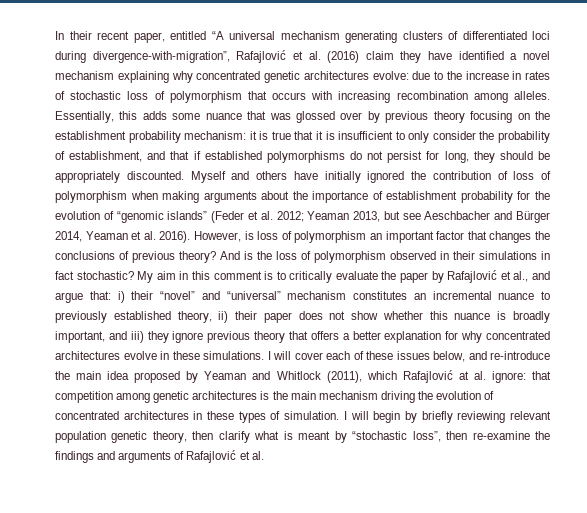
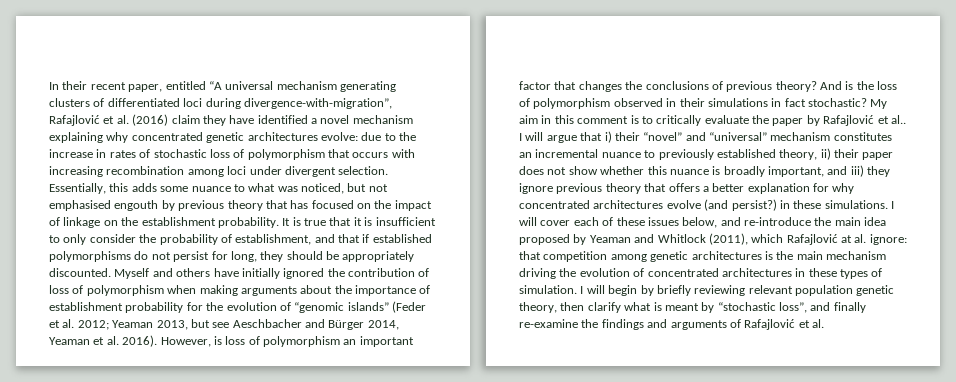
[514,91,550,100] alleles. -> [227,166,389,177] loci under divergent selection.
[247,111,550,123] [55,131,257,143] that was glossed over by previous theory focusing on the establishment probability mechanism: it -> [233,183,388,194] [49,200,432,211] [49,217,291,228] to what was noticed, but not emphasised engouth by previous theory that has focused on the impact of linkage on the establishment probability. It
[513,271,550,282] [55,291,111,303] al., and argue that: -> [890,115,906,124] [519,132,603,143] al.. I will argue that
(157, 355) none -> [704,199,777,211] (and persist?)
[446,431,468,440] then -> [810,302,866,313] and finally

